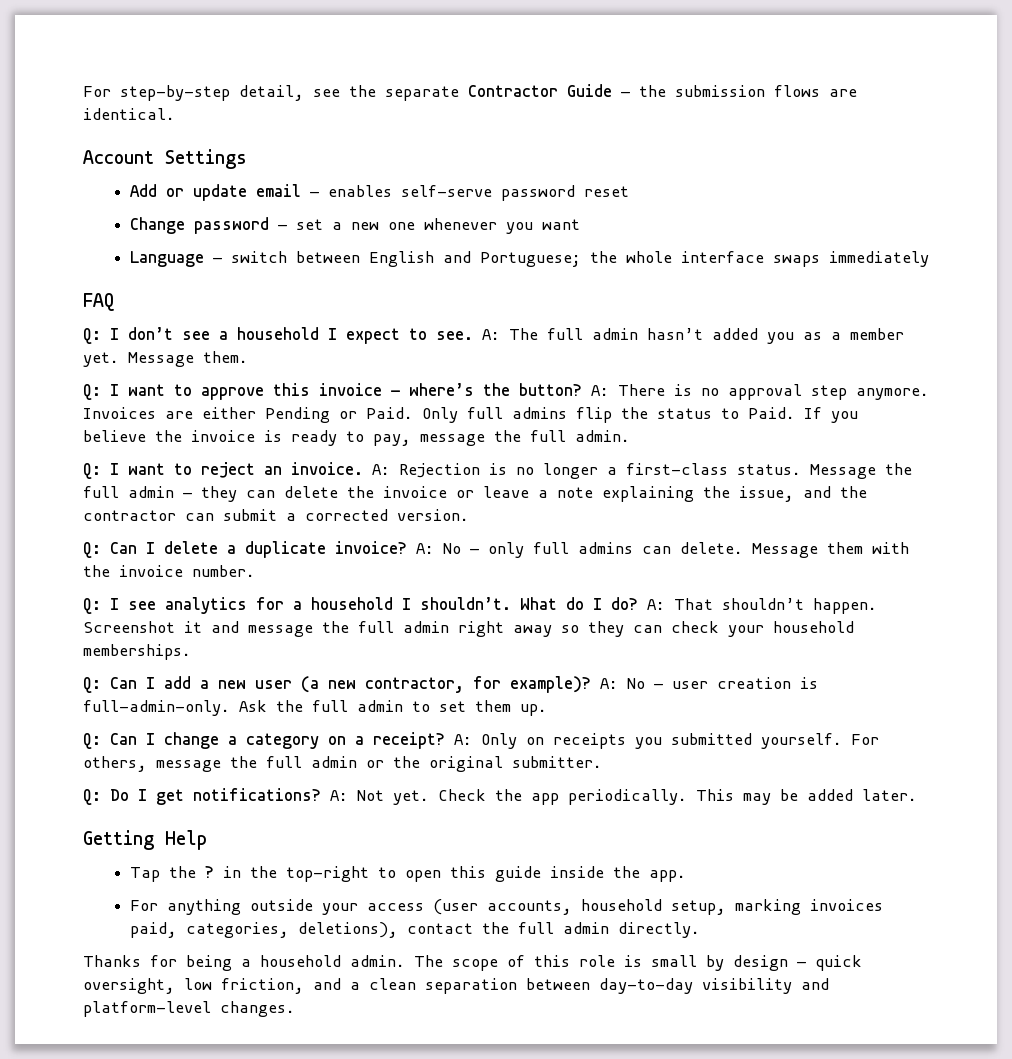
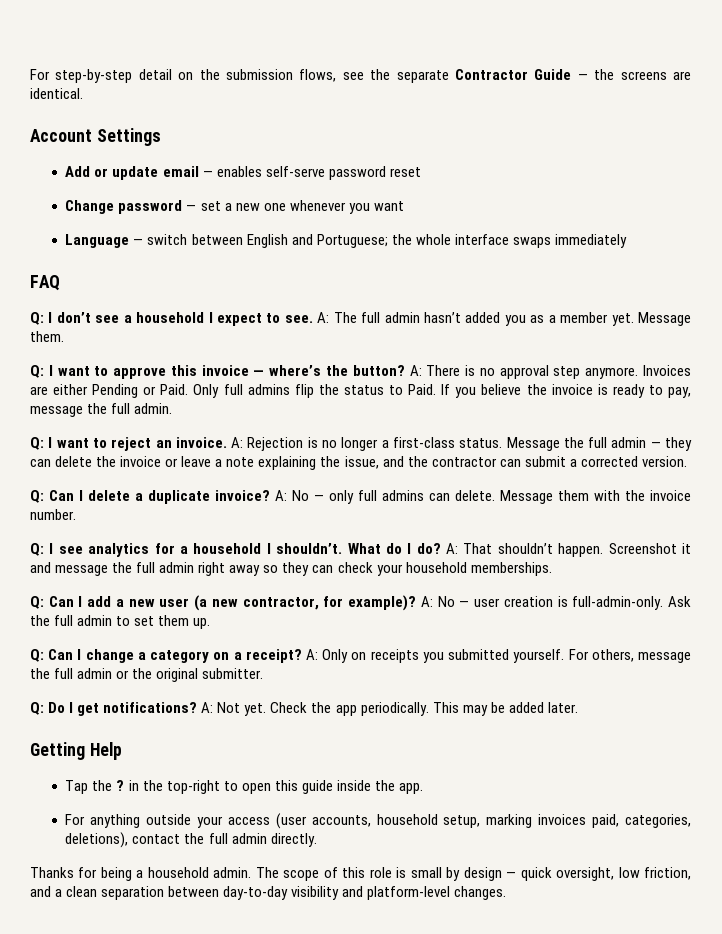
[239,85,304,101] detail, -> [138,69,337,82] detail on the submission flows,
[675,85,820,97] submission flows -> [620,71,667,80] screens

